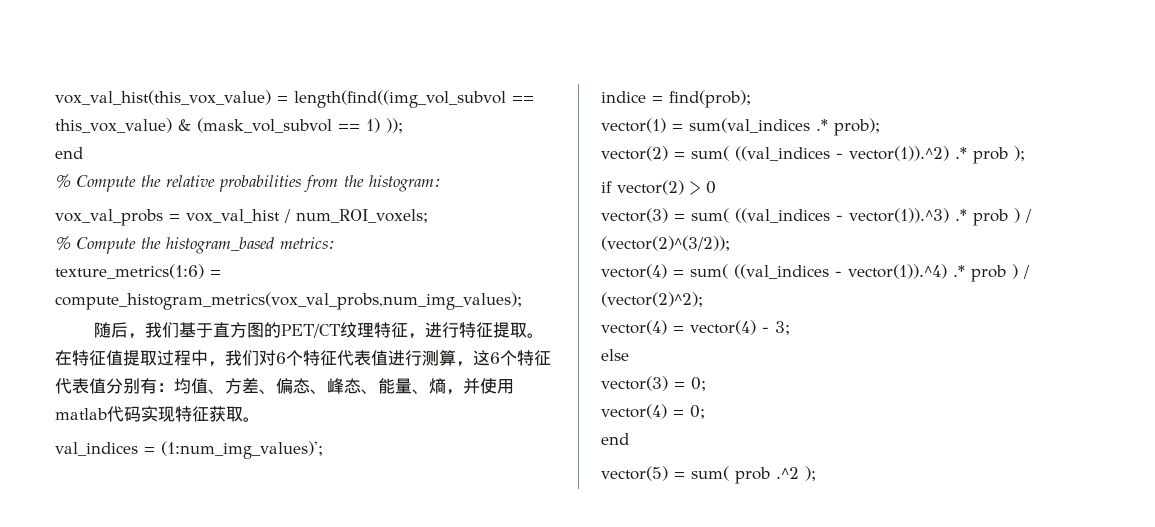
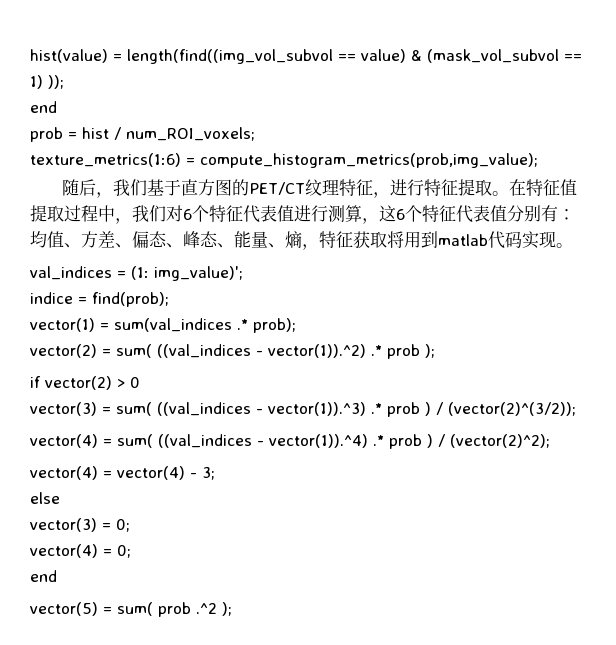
[55,90,271,105] vox_val_hist(this_vox_value) -> [30,49,108,63] hist(value)
[55,118,172,133] this_vox_value) -> [361,49,406,63] value)
[55,174,441,192] [55,209,428,226] [55,236,335,254] % Compute the relative probabilities from the histogram: // vox_val_probs = vox_val_hist / num_ROI_voxels; // % Compute the histogram_based metrics: -> [30,127,255,142] prob = hist / num_ROI_voxels;
[55,292,522,310] compute_histogram_metrics(vox_val_probs,num_img_values); -> [200,153,538,168] compute_histogram_metrics(prob,img_value);
[463,378,514,394] 并使用 -> [319,231,438,249] 特征获取将用到
[175,406,243,422] 特征获取 -> (556, 239) none
[161,441,323,459] (1:num_img_values)'; -> [131,266,243,281] (1: img_value)';

